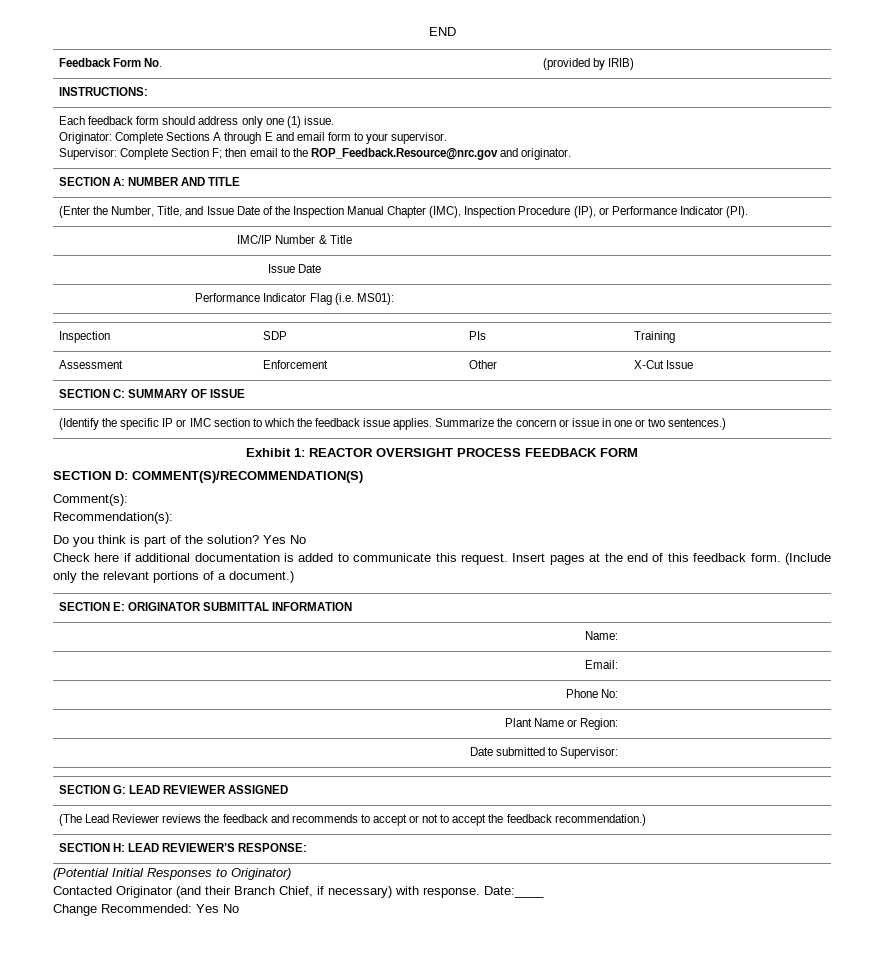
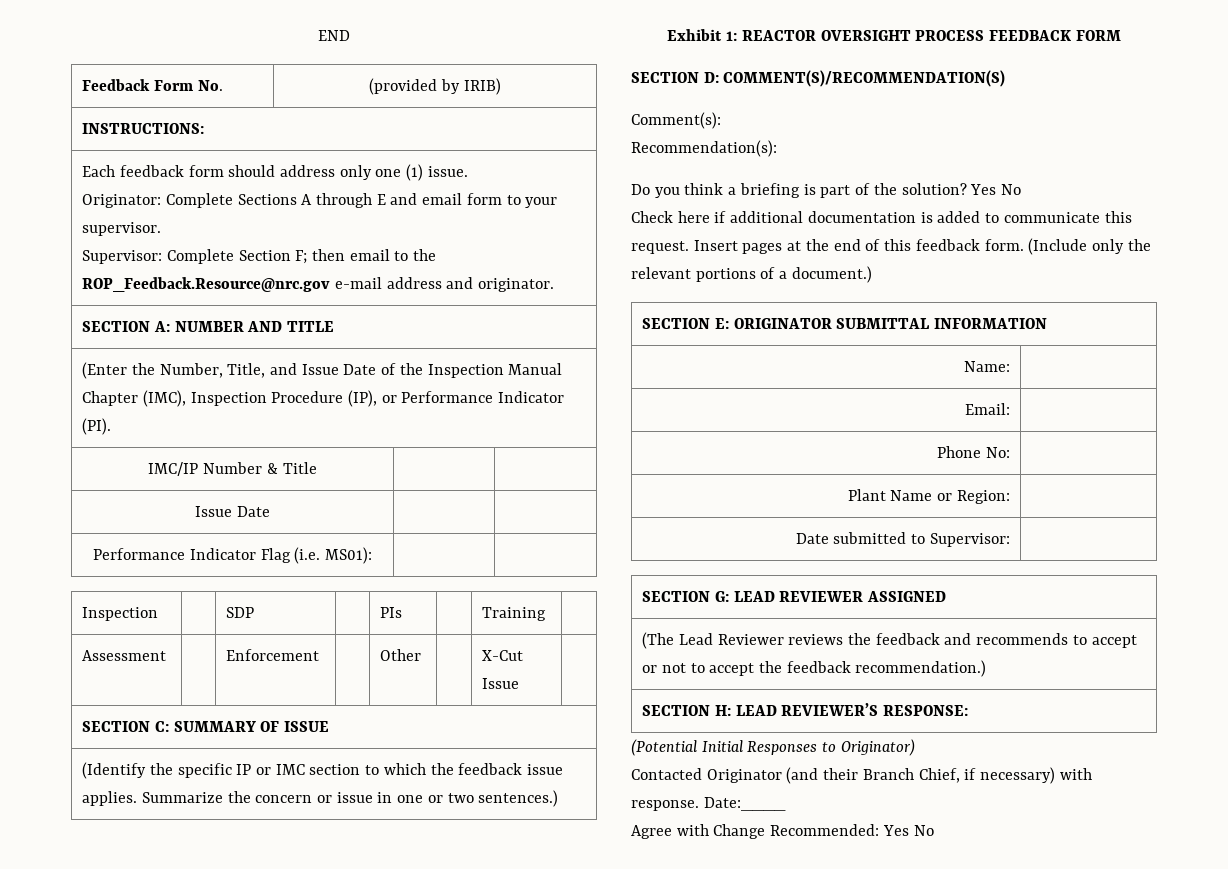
(498, 154) none -> [334,277,442,289] e-mail address
(126, 539) none -> [728,183,800,198] a briefing
(544, 892) none -> [631,824,709,839] Agree with

